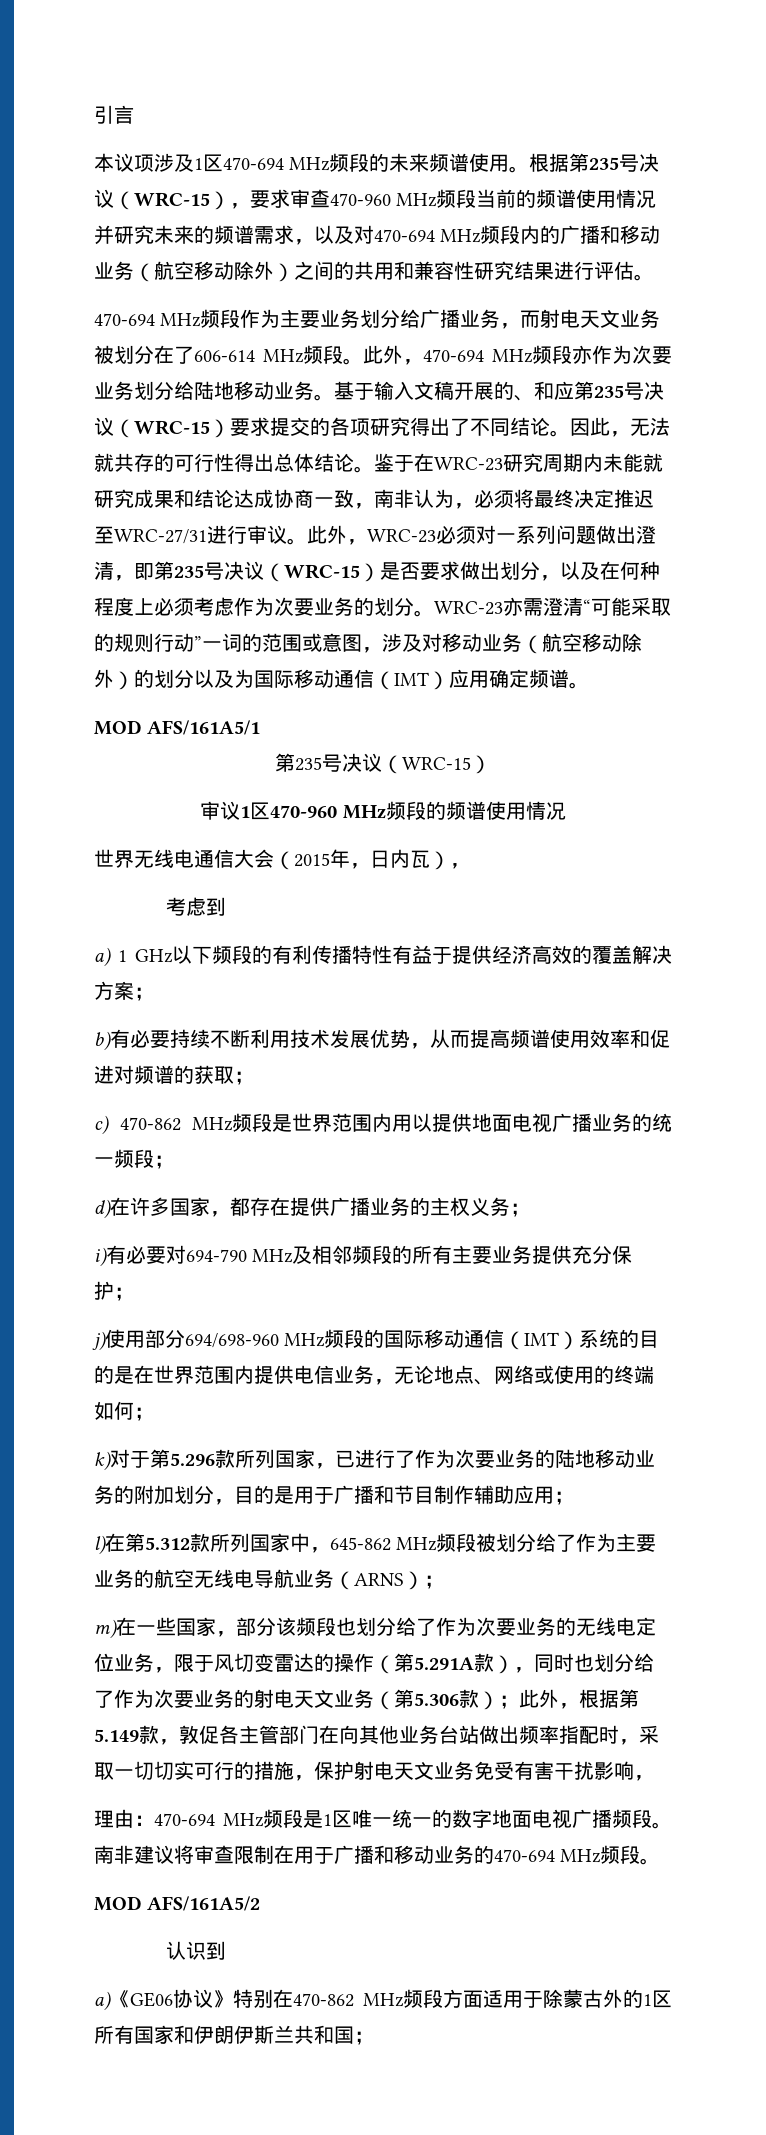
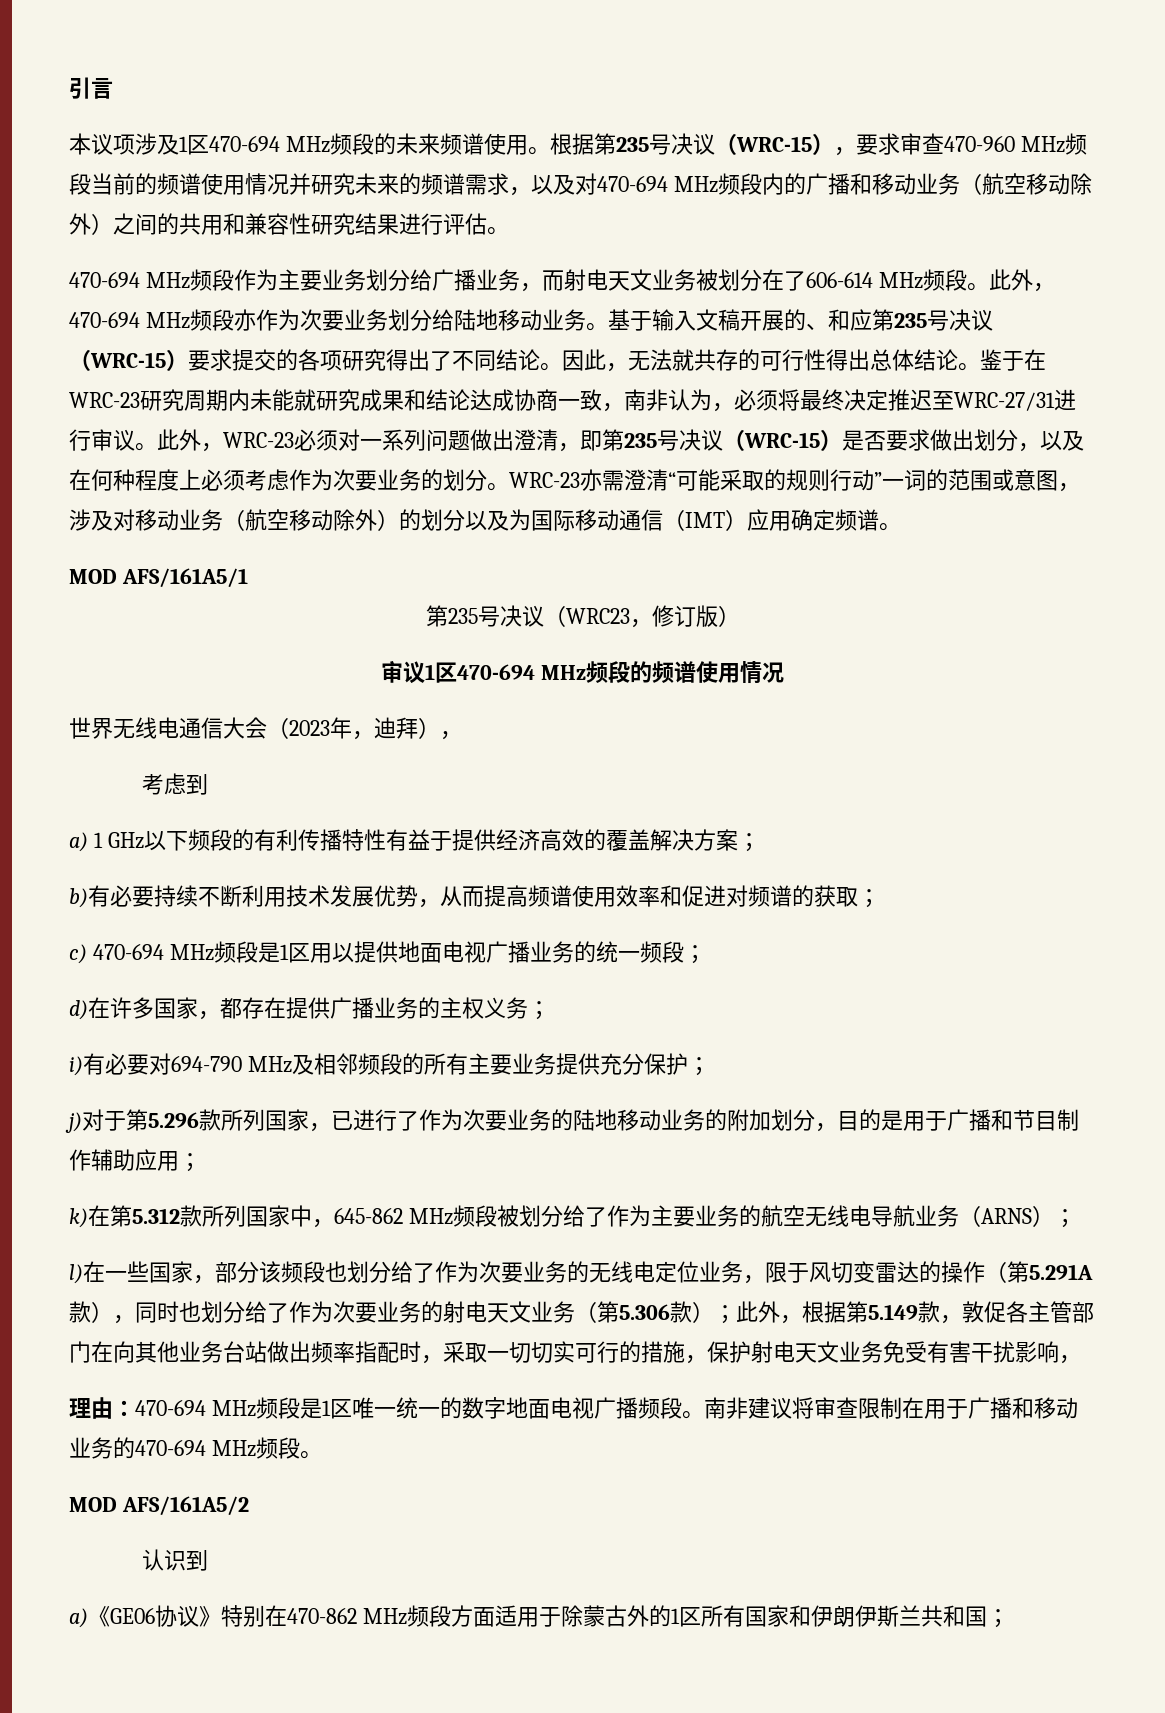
[402,757,471,770] WRC-15 -> [565,605,718,628] WRC23，修订版
[270,805,338,818] 470-960 -> [457,664,536,680] 470-694
[294,849,430,869] 2015年，日内瓦 -> [289,717,418,740] 2023年，迪拜
[119,1113,393,1132] 470-862 MHz频段是世界范围内 -> [92,941,310,963] 470-694 MHz频段是1区
[105,1329,660,1350] [94,1365,654,1385] [94,1401,154,1421] [94,1451,111,1471] 使用部分694/698-960 MHz频段的国际移动通信（IMT）系统的目的是在世界范围内提供电信业务，无论地点、网络或使用的终端如何； // k) -> (82, 1122) none
[94,1535,106,1555] l) -> [69,1208,88,1228] k)
[94,1619,117,1639] m) -> [69,1264,83,1284] l)

